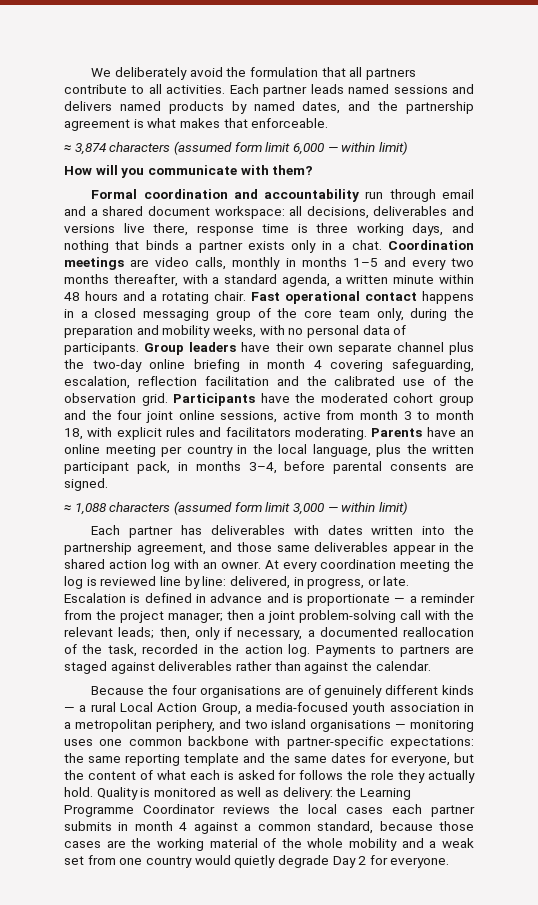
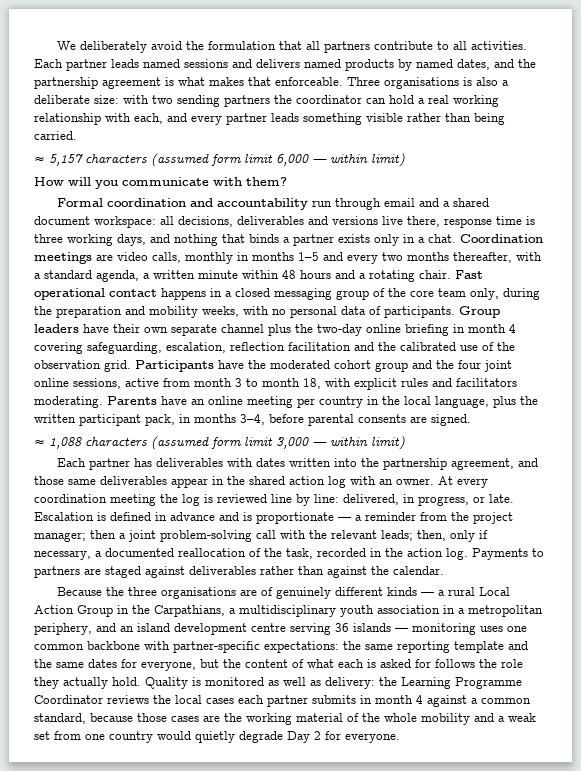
[64,143,106,155] // ≈ 3,874 -> [347,77,509,89] [34,95,499,107] [34,113,505,125] [34,131,77,140] [34,154,83,166] Three organisations is also a deliberate size: with two sending partners the coordinator can hold a real working relationship with each, and every partner leads something visible rather than being carried. // ≈ 5,157
[172,685,198,695] four -> [127,587,157,596] three
[201,702,349,715] Group, a media-focused -> [77,605,336,617] Group in the Carpathians, a multidisciplinary
[244,719,392,732] two island organisations -> [120,623,391,635] an island development centre serving 36 islands

